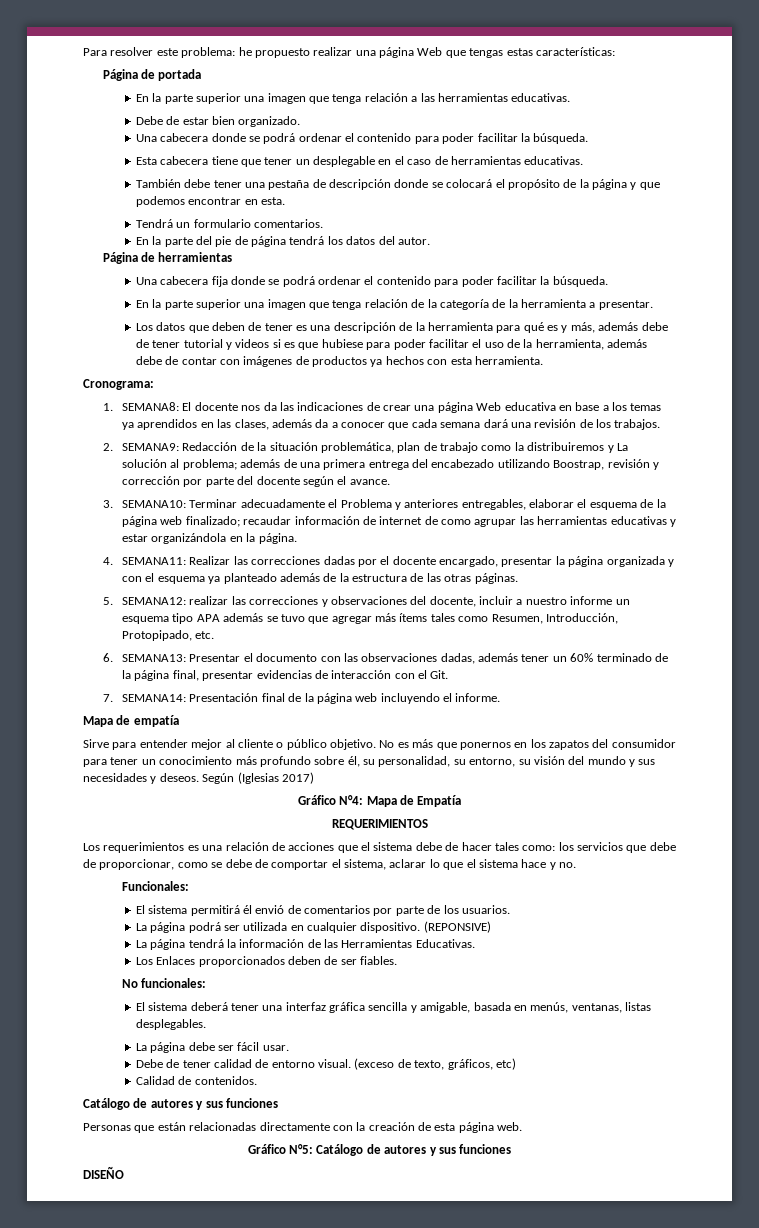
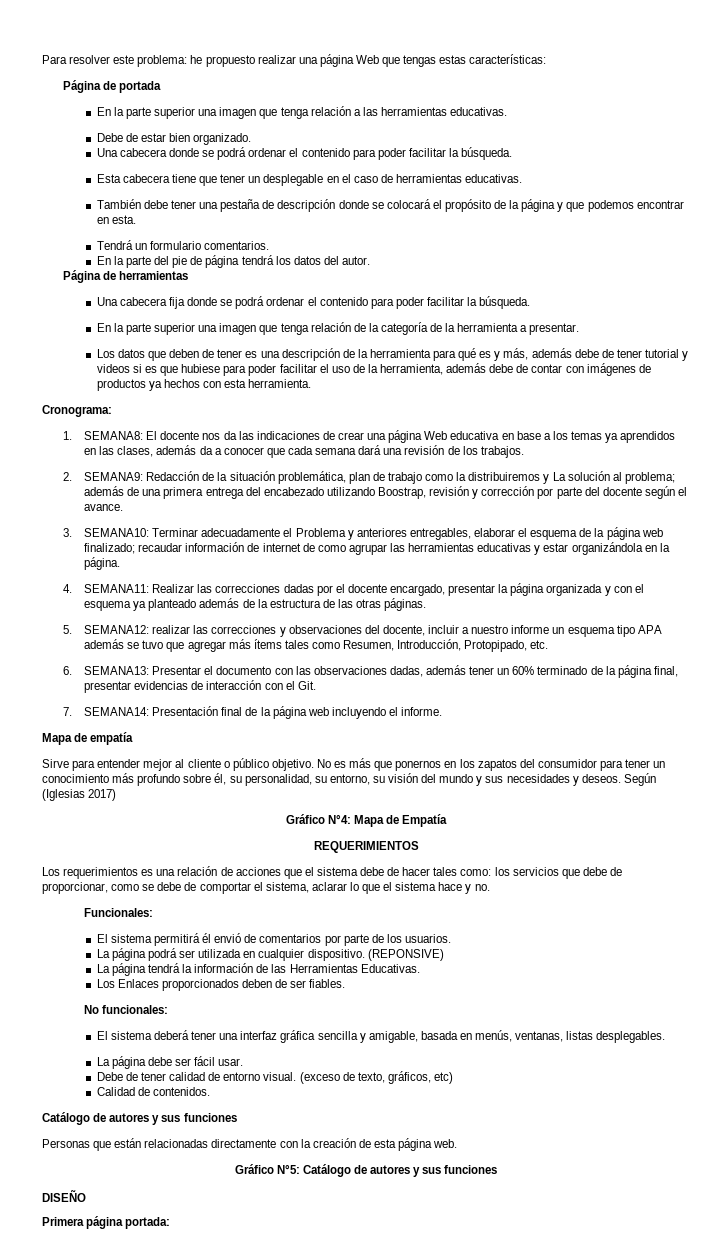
(124, 1172) none -> [42,1216,171,1229] // Primera página portada:

